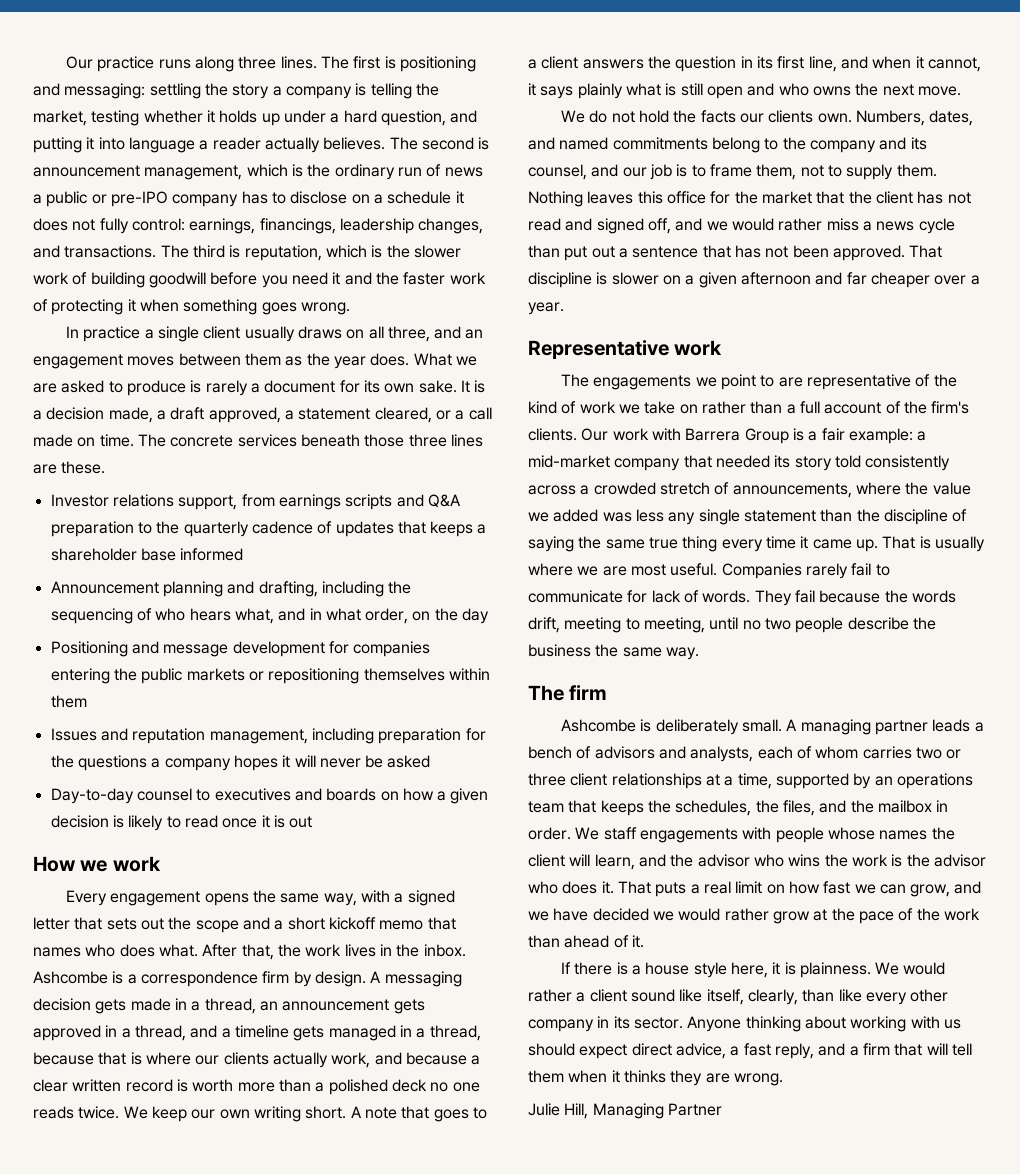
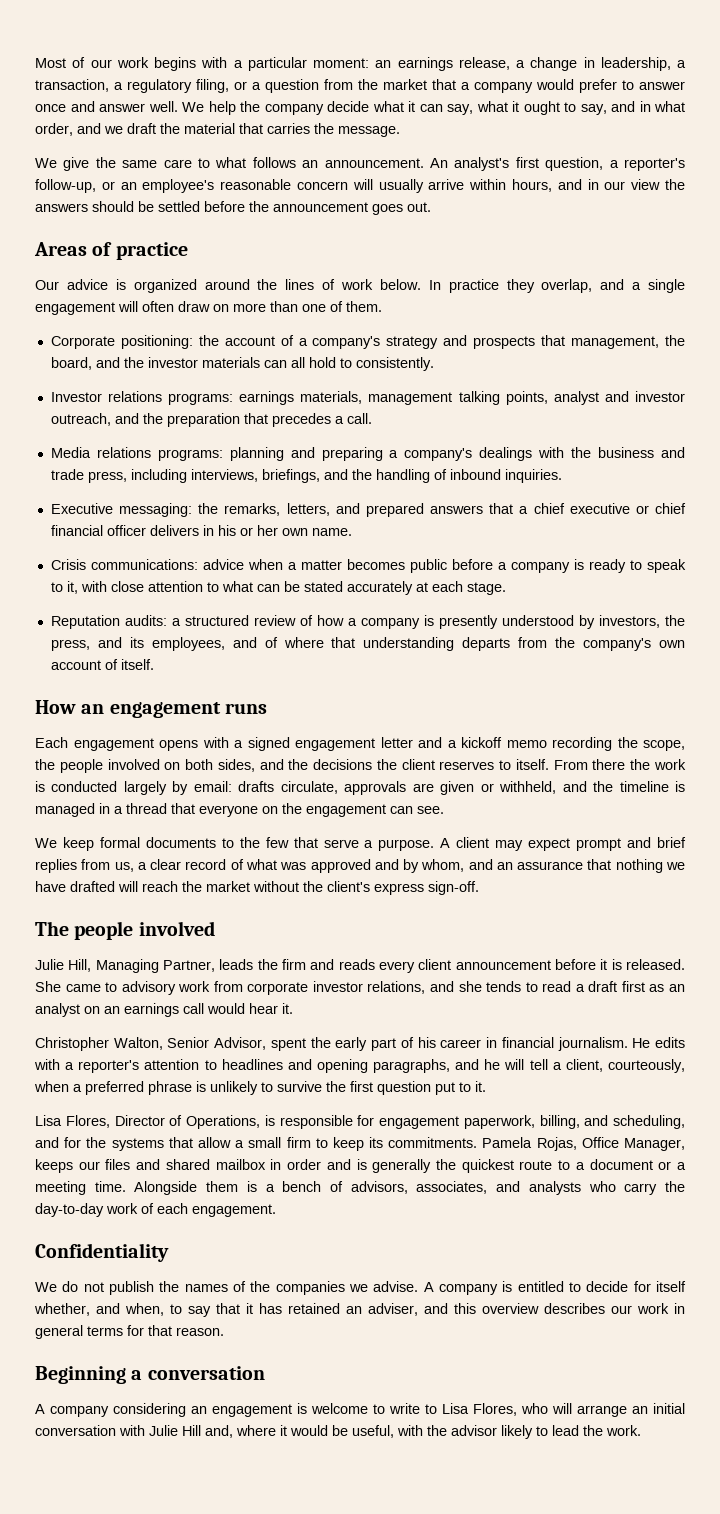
[65,56,476,72] [33,83,439,99] [33,110,478,126] [33,137,490,153] [33,164,483,180] [33,191,464,207] [33,218,484,234] [33,245,461,261] [33,272,486,288] [33,299,350,315] [65,326,484,342] [33,353,477,369] [33,380,486,396] [33,407,492,423] [33,434,483,447] [33,461,106,474] [50,494,461,510] [50,521,487,537] [50,548,244,561] [50,581,412,597] [50,608,490,624] [50,641,431,657] [50,668,490,684] [50,695,87,708] [50,728,486,744] [50,755,431,771] [50,788,489,804] [50,815,313,831] [33,856,161,872] [65,890,455,906] [33,917,325,933] Our practice runs along three lines. The first is positioning and messaging: settling the story a company is telling the market, testing whether it holds up under a hard question, and putting it into language a reader actually believes. The second is announcement management, which is the ordinary run of news a public or pre-IPO company has to disclose on a schedule it does not fully control: earnings, financings, leadership changes, and transactions. The third is reputation, which is the slower work of building goodwill before you need it and the faster work of protecting it when something goes wrong. // In practice a single client usually draws on all three, and an engagement moves between them as the year does. What we are asked to produce is rarely a document for its own sake. It is a decision made, a draft approved, a statement cleared, or a call made on time. The concrete services beneath those three lines are these. // Investor relations support, from earnings scripts and Q&A preparation to the quarterly cadence of updates that keeps a shareholder base informed // Announcement planning and drafting, including the sequencing of who hears what, and in what order, on the day // Positioning and message development for companies entering the public markets or repositioning themselves within them // Issues and reputation management, including preparation for the questions a company hopes it will never be asked // Day-to-day counsel to executives and boards on how a given decision is likely to read once it is out // How we work // Every engagement opens the same way, with a signed letter that sets out the scope and a short -> [35,57,686,71] [35,79,685,93] [35,101,685,115] [35,123,400,137] [35,157,685,171] [35,179,685,193] [35,201,431,215] [34,242,188,260] [35,279,685,293] [35,301,382,315] [50,335,686,349] [50,357,434,371] [50,391,686,405] [50,413,372,427] [50,447,686,461] [50,469,562,483] [50,503,686,517] [50,525,352,536] [50,559,686,573] [50,581,506,595] [50,615,685,629] [50,637,685,651] [50,659,154,670] [35,700,268,718] [35,737,457,751] Most of our work begins with a particular moment: an earnings release, a change in leadership, a transaction, a regulatory filing, or a question from the market that a company would prefer to answer once and answer well. We help the company decide what it can say, what it ought to say, and in what order, and we draft the material that carries the message. // We give the same care to what follows an announcement. An analyst's first question, a reporter's follow-up, or an employee's reasonable concern will usually arrive within hours, and in our view the answers should be settled before the announcement goes out. // Areas of practice // Our advice is organized around the lines of work below. In practice they overlap, and a single engagement will often draw on more than one of them. // Corporate positioning: the account of a company's strategy and prospects that management, the board, and the investor materials can all hold to consistently. // Investor relations programs: earnings materials, management talking points, analyst and investor outreach, and the preparation that precedes a call. // Media relations programs: planning and preparing a company's dealings with the business and trade press, including interviews, briefings, and the handling of inbound inquiries. // Executive messaging: the remarks, letters, and prepared answers that a chief executive or chief financial officer delivers in his or her own name. // Crisis communications: advice when a matter becomes public before a company is ready to speak to it, with close attention to what can be stated accurately at each stage. // Reputation audits: a structured review of how a company is presently understood by investors, the press, and its employees, and of where that understanding departs from the company's own account of itself. // How an engagement runs // Each engagement opens with a signed engagement letter and a
[427,917,456,930] [33,944,466,960] [33,971,462,987] [33,998,425,1014] [33,1025,481,1041] [33,1052,481,1068] [33,1079,480,1095] [33,1106,487,1122] [528,56,981,72] [528,83,961,99] [560,110,974,126] [528,137,927,153] [528,164,937,180] [528,191,971,207] [528,218,955,234] [528,245,943,261] [528,272,980,288] [528,302,564,315] [528,340,723,359] [560,374,957,390] [528,401,970,414] [528,428,927,444] [528,455,951,471] [528,482,971,498] [528,509,968,525] [528,536,985,552] [528,563,890,579] [528,590,956,606] [528,617,936,633] [528,644,699,660] [528,685,608,701] [560,719,984,735] [528,746,962,762] [528,773,973,789] [528,800,949,816] [528,827,955,843] [528,854,986,870] [528,881,982,897] [528,908,980,924] [528,935,644,948] [560,962,946,978] [528,989,949,1005] [528,1016,961,1032] [528,1043,972,1059] [528,1070,783,1086] [528,1103,722,1119] that names who does what. After that, the work lives in the inbox. Ashcombe is a correspondence firm by design. A messaging decision gets made in a thread, an announcement gets approved in a thread, and a timeline gets managed in a thread, because that is where our clients actually work, and because a clear written record is worth more than a polished deck no one reads twice. We keep our own writing short. A note that goes to a client answers the question in its first line, and when it cannot, it says plainly what is still open and who owns the next move. // We do not hold the facts our clients own. Numbers, dates, and named commitments belong to the company and its counsel, and our job is to frame them, not to supply them. Nothing leaves this office for the market that the client has not read and signed off, and we would rather miss a news cycle than put out a sentence that has not been approved. That discipline is slower on a given afternoon and far cheaper over a year. // Representative work // The engagements we point to are representative of the kind of work we take on rather than a full account of the firm's clients. Our work with Barrera Group is a fair example: a mid-market company that needed its story told consistently across a crowded stretch of announcements, where the value we added was less any single statement than the discipline of saying the same true thing every time it came up. That is usually where we are most useful. Companies rarely fail to communicate for lack of words. They fail because the words drift, meeting to meeting, until no two people describe the business the same way. // The firm // Ashcombe is deliberately small. A managing partner leads a bench of advisors and analysts, each of whom carries two or three client relationships at a time, supported by an operations team that keeps the schedules, the files, and the mailbox in order. We staff engagements with people whose names the client will learn, and the advisor who wins the work is the advisor who does it. That puts a real limit on how fast we can grow, and we have decided we would rather grow at the pace of the work than ahead of it. // If there is a house style here, it is plainness. We would rather a client sound like itself, clearly, than like every other company in its sector. Anyone thinking about working with us should expect direct advice, a fast reply, and a firm that will tell them when it thinks they are wrong. // Julie Hill, Managing Partner -> [552,737,685,751] [35,759,686,773] [35,781,685,795] [35,803,444,817] [35,837,687,851] [35,859,685,873] [35,881,479,895] [35,921,215,940] [35,959,685,973] [35,981,685,995] [35,1003,293,1017] [35,1037,686,1051] [34,1059,685,1073] [34,1081,486,1095] [35,1115,685,1129] [35,1137,685,1151] [35,1159,686,1173] [35,1181,685,1195] [35,1203,276,1217] [35,1243,169,1262] [35,1281,686,1295] [34,1303,685,1317] [35,1325,224,1339] [35,1366,265,1384] [35,1403,685,1417] [35,1425,641,1439] recording the scope, the people involved on both sides, and the decisions the client reserves to itself. From there the work is conducted largely by email: drafts circulate, approvals are given or withheld, and the timeline is managed in a thread that everyone on the engagement can see. // We keep formal documents to the few that serve a purpose. A client may expect prompt and brief replies from us, a clear record of what was approved and by whom, and an assurance that nothing we have drafted will reach the market without the client's express sign-off. // The people involved // Julie Hill, Managing Partner, leads the firm and reads every client announcement before it is released. She came to advisory work from corporate investor relations, and she tends to read a draft first as an analyst on an earnings call would hear it. // Christopher Walton, Senior Advisor, spent the early part of his career in financial journalism. He edits with a reporter's attention to headlines and opening paragraphs, and he will tell a client, courteously, when a preferred phrase is unlikely to survive the first question put to it. // Lisa Flores, Director of Operations, is responsible for engagement paperwork, billing, and scheduling, and for the systems that allow a small firm to keep its commitments. Pamela Rojas, Office Manager, keeps our files and shared mailbox in order and is generally the quickest route to a document or a meeting time. Alongside them is a bench of advisors, associates, and analysts who carry the day-to-day work of each engagement. // Confidentiality // We do not publish the names of the companies we advise. A company is entitled to decide for itself whether, and when, to say that it has retained an adviser, and this overview describes our work in general terms for that reason. // Beginning a conversation // A company considering an engagement is welcome to write to Lisa Flores, who will arrange an initial conversation with Julie Hill and, where it would be useful, with the advisor likely to lead the work.

